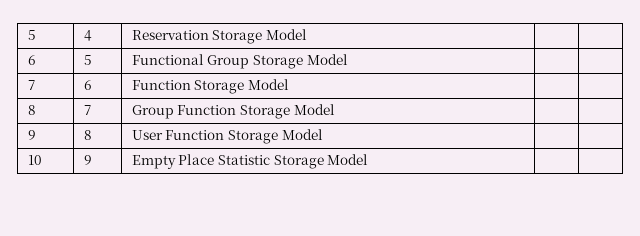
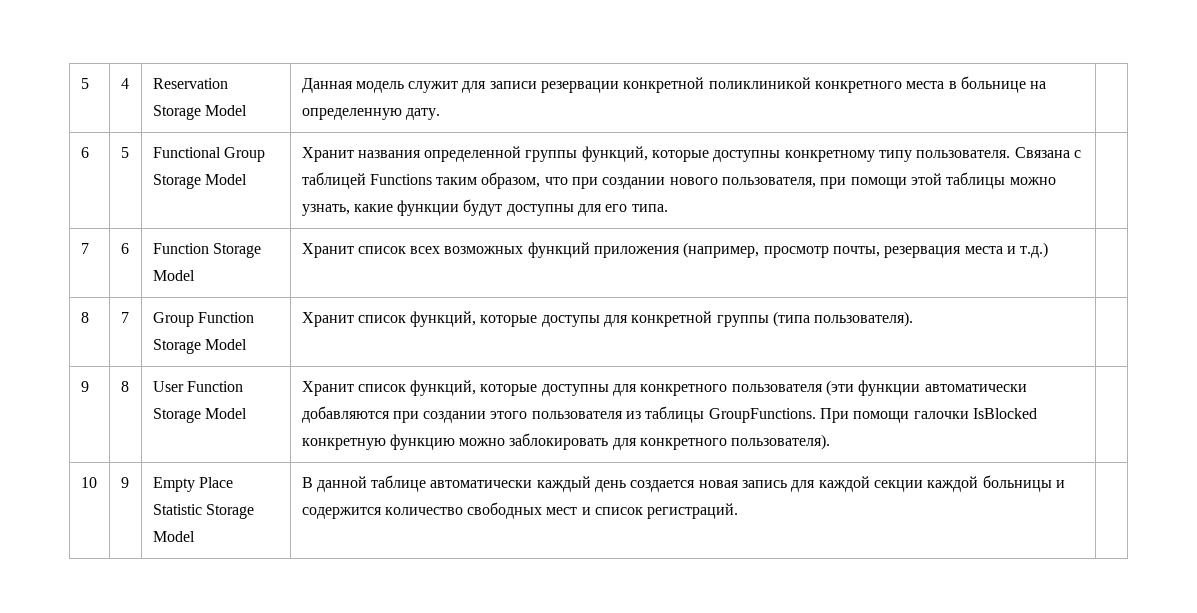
(307, 34) none -> [301,76,1047,93] [301,108,440,120] Данная модель служит для записи резервации конкретной поликлиникой конкретного места в больнице на определенную дату.
(348, 59) none -> [301,146,1082,162] [301,172,1056,189] [301,199,668,216] Хранит названия определенной группы функций, которые доступны конкретному типу пользователя. Связана с таблицей Functions таким образом, что при создании нового пользователя, при помощи этой таблицы можно узнать, какие функции будут доступны для его типа.
(289, 84) none -> [301,242,1049,258] Хранит список всех возможных функций приложения (например, просмотр почты, резервация места и т.д.)
(335, 109) none -> [301,311,914,327] Хранит список функций, которые доступы для конкретной группы (типа пользователя).
(323, 134) none -> [301,380,1027,396] [301,406,1038,423] [301,433,831,450] Хранит список функций, которые доступны для конкретного пользователя (эти функции автоматически добавляются при создании этого пользователя из таблицы GroupFunctions. При помощи галочки IsBlocked конкретную функцию можно заблокировать для конкретного пользователя).
(369, 159) none -> [301,475,1066,492] [301,502,739,519] В данной таблице автоматически каждый день создается новая запись для каждой секции каждой больницы и содержится количество свободных мест и список регистраций.

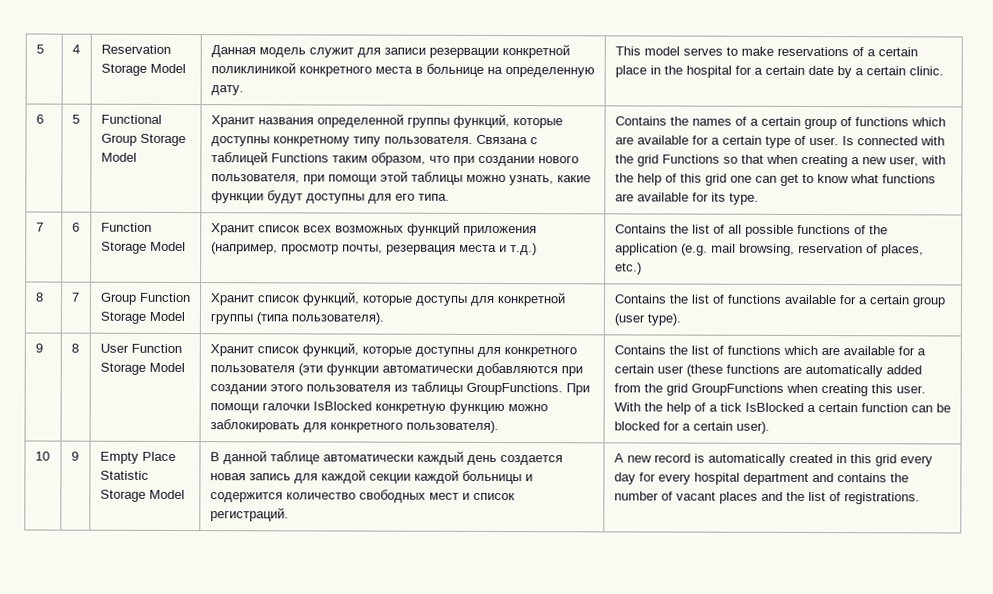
(440, 114) none -> [614,46,918,57] [614,65,944,79] This model serves to make reservations of a certain place in the hospital for a certain date by a certain clinic.
(668, 208) none -> [614,116,946,130] [614,135,945,148] [614,154,946,168] [614,173,936,186] [614,192,759,205] Contains the names of a certain group of functions which are available for a certain type of user. Is connected with the grid Functions so that when creating a new user, with the help of this grid one can get to know what functions are available for its type.
(1049, 250) none -> [614,224,888,237] [614,243,924,257] [614,262,642,275] Contains the list of all possible functions of the application (e.g. mail browsing, reservation of places, etc.)
(914, 319) none -> [613,294,946,308] [613,313,681,326] Contains the list of functions available for a certain group (user type).
(831, 442) none -> [613,345,926,356] [613,364,922,378] [613,383,926,397] [613,402,951,415] [613,421,770,434] Contains the list of functions which are available for a certain user (these functions are automatically added from the grid GroupFunctions when creating this user. With the help of a tick IsBlocked a certain function can be blocked for a certain user).
(739, 511) none -> [613,453,933,467] [613,472,909,485] [613,491,920,505] A new record is automatically created in this grid every day for every hospital department and contains the number of vacant places and the list of registrations.

